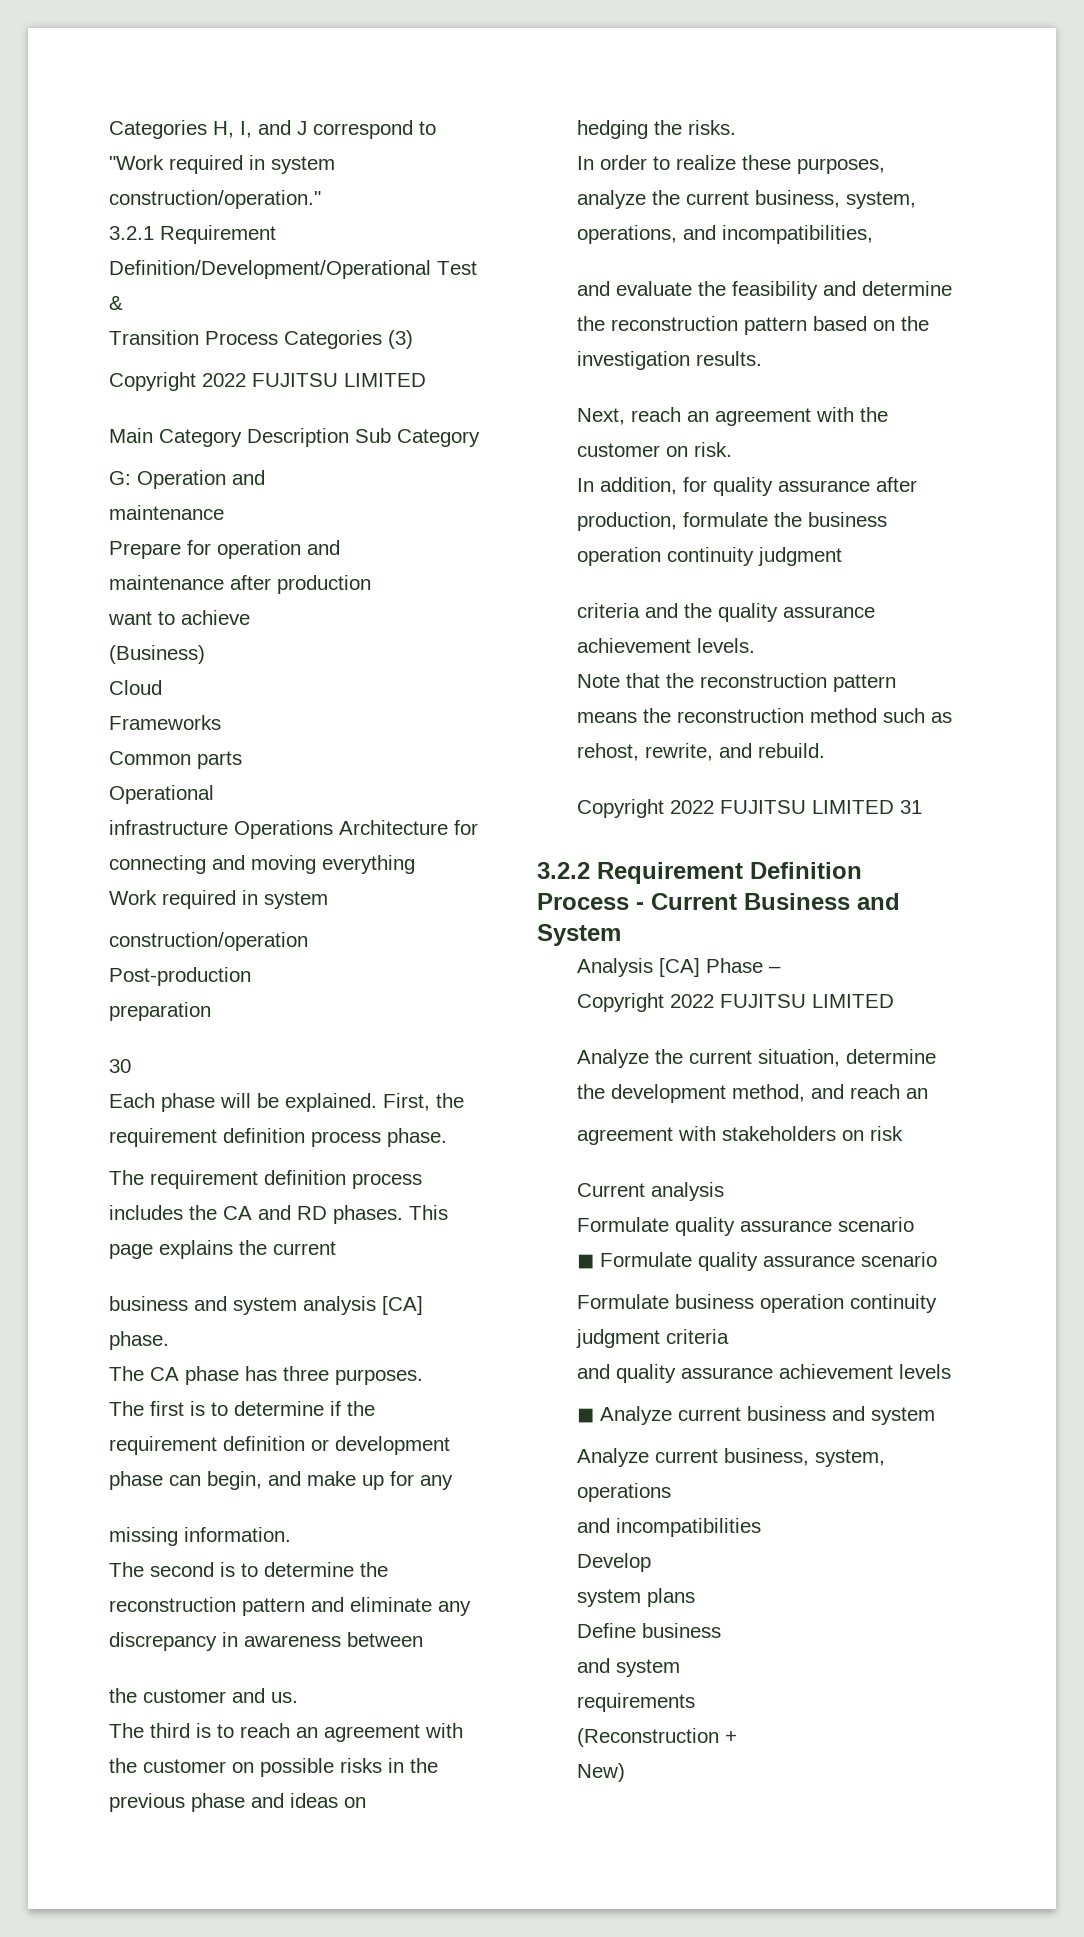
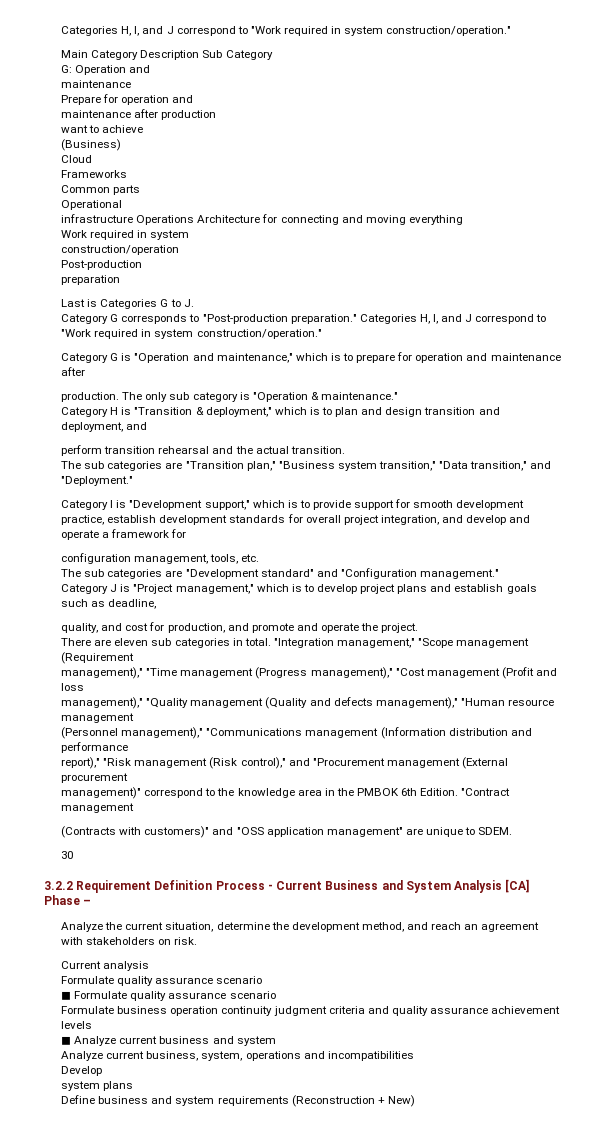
[108,225,276,244] [108,260,477,279] [108,296,123,310] [108,330,413,349] [108,372,426,391] // 3.2.1 Requirement Definition/Development/Operational Test & // Transition Process Categories (3) // Copyright 2022 FUJITSU LIMITED -> (512, 31) none
[108,1059,131,1073] [108,1093,464,1112] [108,1128,447,1147] [108,1170,422,1189] [108,1205,448,1224] [108,1240,336,1259] [108,1296,423,1315] [108,1331,169,1350] [108,1366,423,1385] [108,1401,375,1416] [108,1436,450,1455] [108,1471,453,1490] [108,1527,291,1546] [108,1562,388,1577] [108,1597,471,1616] [108,1632,423,1651] [108,1688,298,1703] [108,1723,463,1742] [108,1758,438,1777] [108,1793,366,1812] [576,120,736,139] [576,155,885,174] [576,190,916,209] [576,225,873,244] [576,281,952,300] [576,316,929,335] [576,351,762,370] [576,407,888,426] [576,442,732,457] [576,477,917,496] [576,512,887,531] [576,547,842,566] [576,603,875,622] [576,638,755,653] [576,673,896,692] [576,708,952,723] [576,743,825,761] [576,799,922,818] 30 // Each phase will be explained. First, the requirement definition process phase. // The requirement definition process includes the CA and RD phases. This page explains the current // business and system analysis [CA] phase. // The CA phase has three purposes. // The first is to determine if the requirement definition or development phase can begin, and make up for any // missing information. // The second is to determine the reconstruction pattern and eliminate any discrepancy in awareness between // the customer and us. // The third is to reach an agreement with the customer on possible risks in the previous phase and ideas on // hedging the risks. // In order to realize these purposes, analyze the current business, system, operations, and incompatibilities, // and evaluate the feasibility and determine the reconstruction pattern based on the investigation results. // Next, reach an agreement with the customer on risk. // In addition, for quality assurance after production, formulate the business operation continuity judgment // criteria and the quality assurance achievement levels. // Note that the reconstruction pattern means the reconstruction method such as rehost, rewrite, and rebuild. // Copyright 2022 FUJITSU LIMITED 31 -> [61,299,194,309] [61,314,547,324] [61,329,322,339] [61,352,561,363] [61,367,86,376] [61,392,398,402] [61,407,500,417] [61,422,148,432] [61,445,345,456] [61,461,552,471] [61,476,134,486] [61,499,525,510] [61,514,531,525] [61,529,187,540] [61,553,260,564] [61,568,499,579] [61,584,537,594] [61,599,157,609] [61,622,419,633] [61,638,530,648] [61,652,135,664] [61,667,557,679] [61,683,85,691] [61,697,554,709] [61,713,135,723] [61,727,532,739] [61,742,129,753] [61,757,508,769] [61,773,129,783] [61,787,511,799] [61,803,135,813] [61,826,513,838] [61,851,74,859] Last is Categories G to J. // Category G corresponds to "Post-production preparation." Categories H, I, and J correspond to "Work required in system construction/operation." // Category G is "Operation and maintenance," which is to prepare for operation and maintenance after // production. The only sub category is "Operation & maintenance." // Category H is "Transition & deployment," which is to plan and design transition and deployment, and // perform transition rehearsal and the actual transition. // The sub categories are "Transition plan," "Business system transition," "Data transition," and "Deployment." // Category I is "Development support," which is to provide support for smooth development practice, establish development standards for overall project integration, and develop and operate a framework for // configuration management, tools, etc. // The sub categories are "Development standard" and "Configuration management." // Category J is "Project management," which is to develop project plans and establish goals such as deadline, // quality, and cost for production, and promote and operate the project. // There are eleven sub categories in total. "Integration management," "Scope management (Requirement // management)," "Time management (Progress management)," "Cost management (Profit and loss // management)," "Quality management (Quality and defects management)," "Human resource management // (Personnel management)," "Communications management (Information distribution and performance // report)," "Risk management (Risk control)," and "Procurement management (External procurement // management)" correspond to the knowledge area in the PMBOK 6th Edition. "Contract management // (Contracts with customers)" and "OSS application management" are unique to SDEM. // 30
(621, 935) // -> (451, 887) none
[576,993,894,1012] // Copyright 2022 FUJITSU LIMITED -> (92, 902) none
(928, 1093) // -> (479, 927) none
[869,1126,903,1141] risk -> [174,937,198,945] risk.
(729, 1336) // -> (365, 1010) none
(671, 1492) // -> (301, 1056) none
[576,1658,680,1677] // and system // -> [151,1096,215,1106] and system
(695, 1702) // -> (289, 1101) none
(737, 1737) // -> (385, 1100) none

